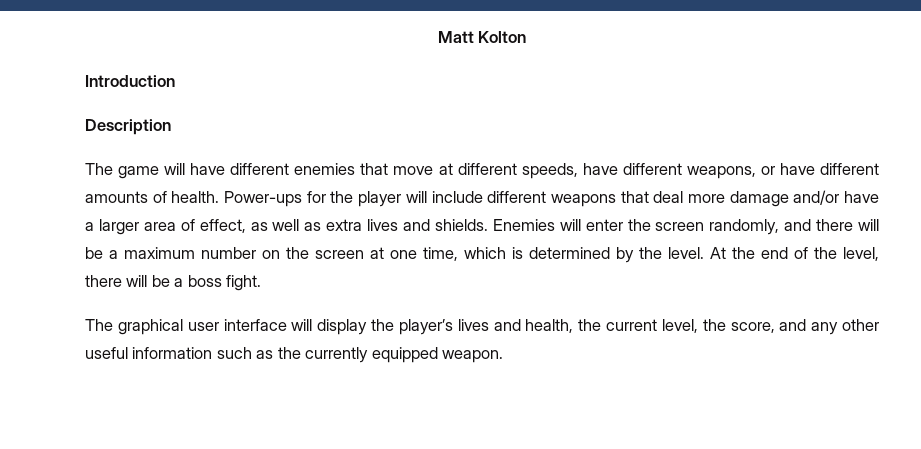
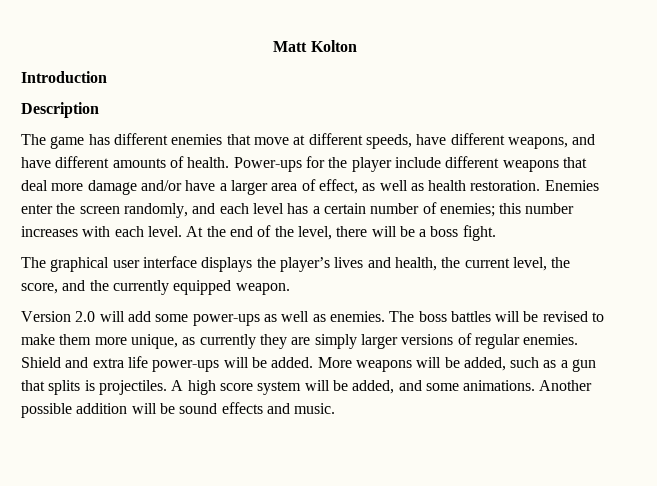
[164,163,226,175] will have -> [88,134,110,145] has
[760,166,775,175] or -> [572,134,596,145] and
[405,191,427,203] will -> (392, 164) none
[326,219,581,231] extra lives and shields. Enemies will -> [428,180,599,191] health restoration. Enemies
[816,219,879,231] [85,247,662,263] there will be a maximum number on the screen at one time, which is determined by the -> [219,202,575,217] [21,226,144,237] each level has a certain number of enemies; this number increases with each
[291,319,368,335] will display -> [201,257,253,272] displays
[811,319,880,335] [85,347,504,363] any other useful information such as the currently equipped weapon. -> [89,280,290,295] [21,311,605,326] [21,333,579,349] [21,356,597,372] [21,380,593,395] [21,402,336,418] the currently equipped weapon. // Version 2.0 will add some power-ups as well as enemies. The boss battles will be revised to make them more unique, as currently they are simply larger versions of regular enemies. Shield and extra life power-ups will be added. More weapons will be added, such as a gun that splits is projectiles. A high score system will be added, and some animations. Another possible addition will be sound effects and music.

